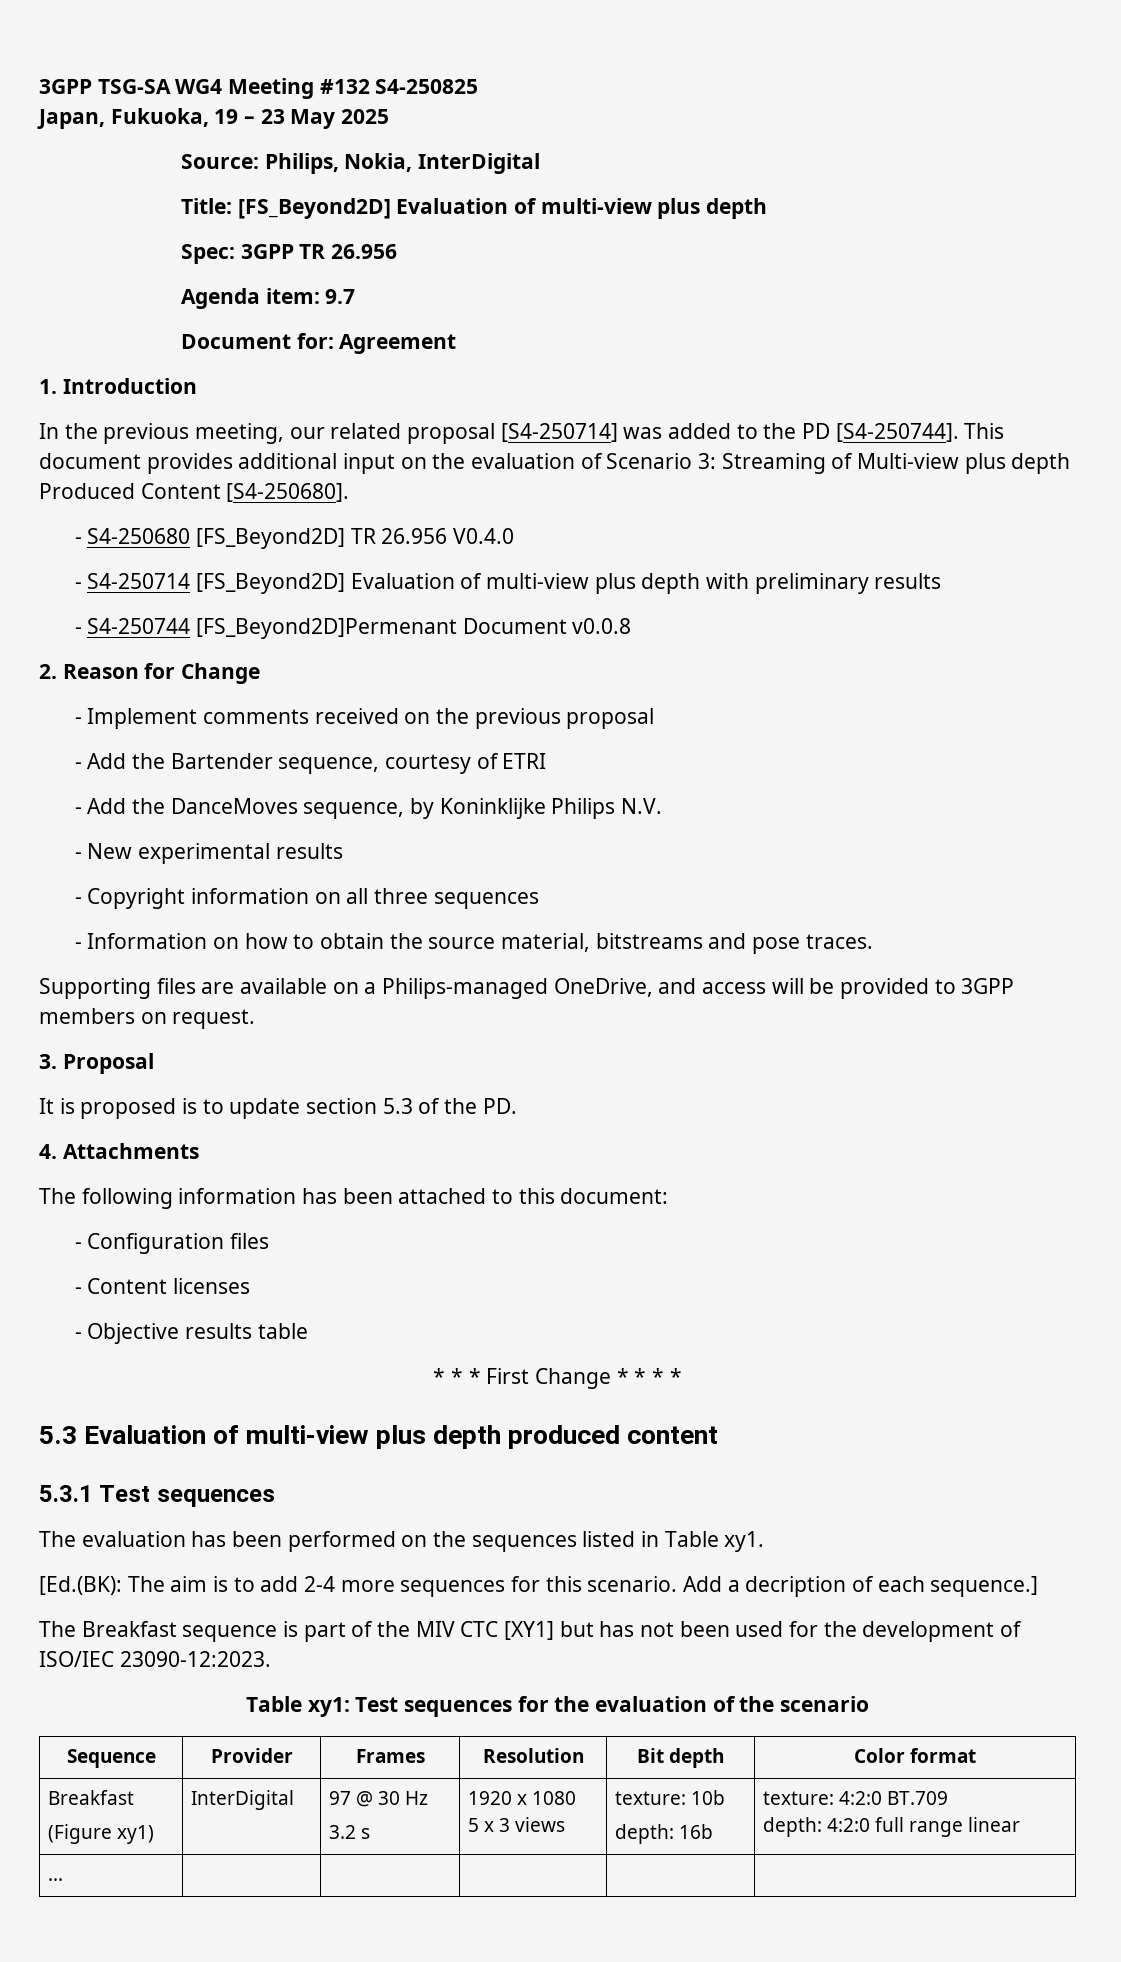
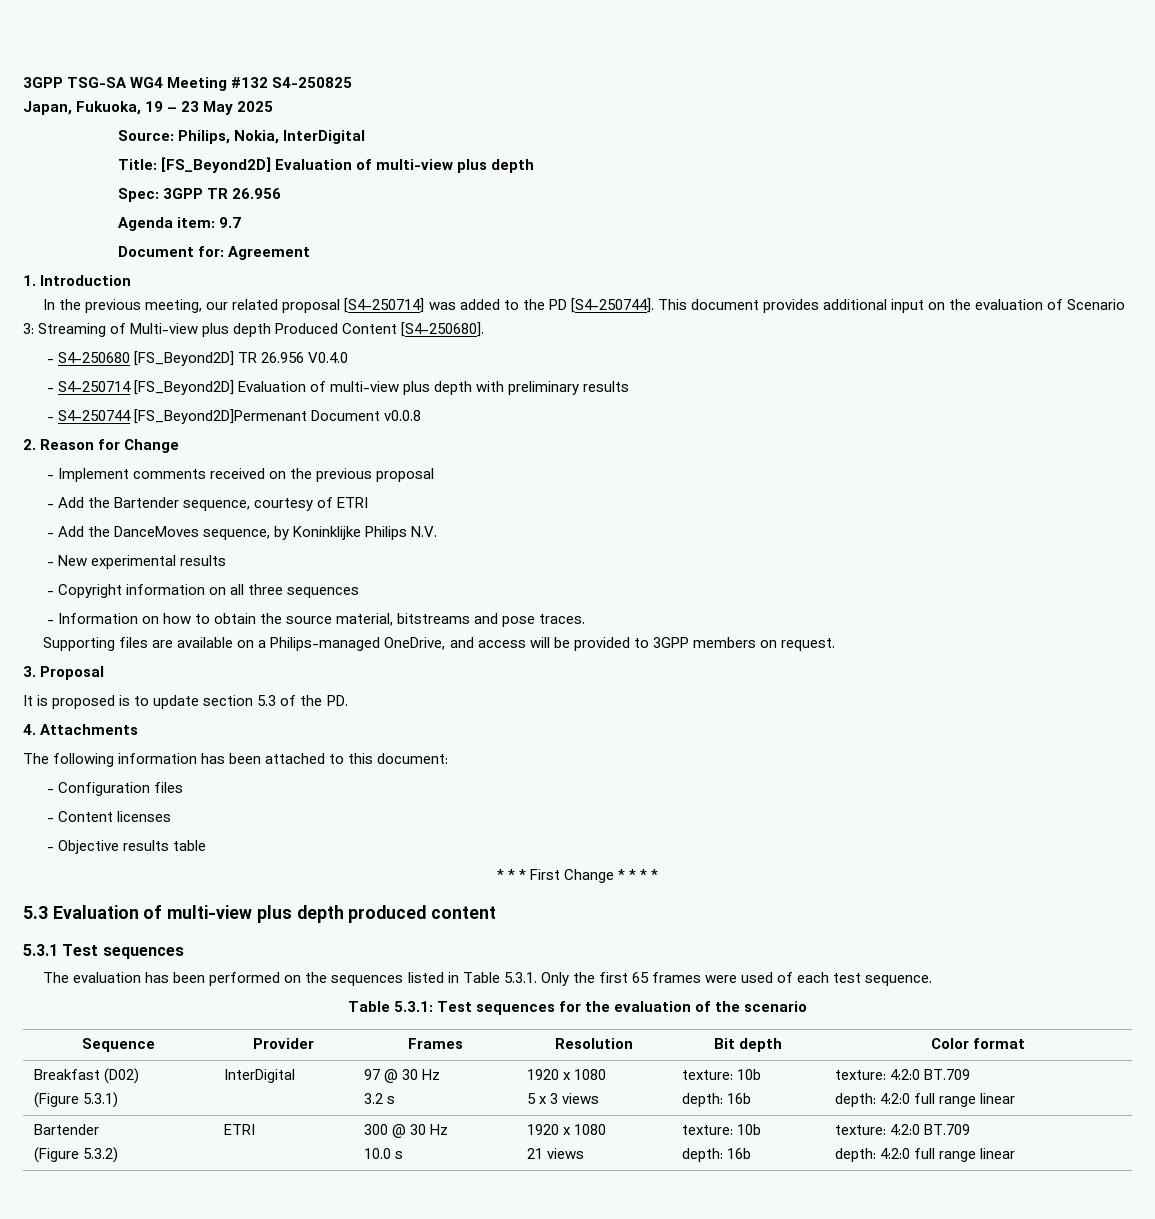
[724,1531,765,1552] [39,1576,1039,1597] [39,1621,1023,1642] [39,1651,271,1667] [245,1696,350,1717] xy1. // [Ed.(BK): The aim is to add 2-4 more sequences for this scenario. Add a decription of each sequence.] // The Breakfast sequence is part of the MIV CTC [XY1] but has not been used for the development of ISO/IEC 23090-12:2023. // Table xy1: -> [503,972,933,986] [347,1001,433,1012] 5.3.1. Only the first 65 frames were used of each test sequence. // Table 5.3.1:
[47,1824,154,1844] // (Figure xy1) -> [104,1068,140,1084] [34,1092,119,1108] (D02) // (Figure 5.3.1)
[47,1878,63,1881] ... | | | | | -> [34,1124,100,1135] [34,1147,119,1163] [224,1124,256,1135] [364,1124,449,1138] [364,1148,404,1159] [527,1124,607,1135] [527,1148,585,1159] [682,1124,762,1135] [682,1148,752,1162] [835,1124,971,1135] [835,1148,1016,1162] Bartender // (Figure 5.3.2) | ETRI | 300 @ 30 Hz // 10.0 s | 1920 x 1080 // 21 views | texture: 10b // depth: 16b | texture: 4:2:0 BT.709 // depth: 4:2:0 full range linear

